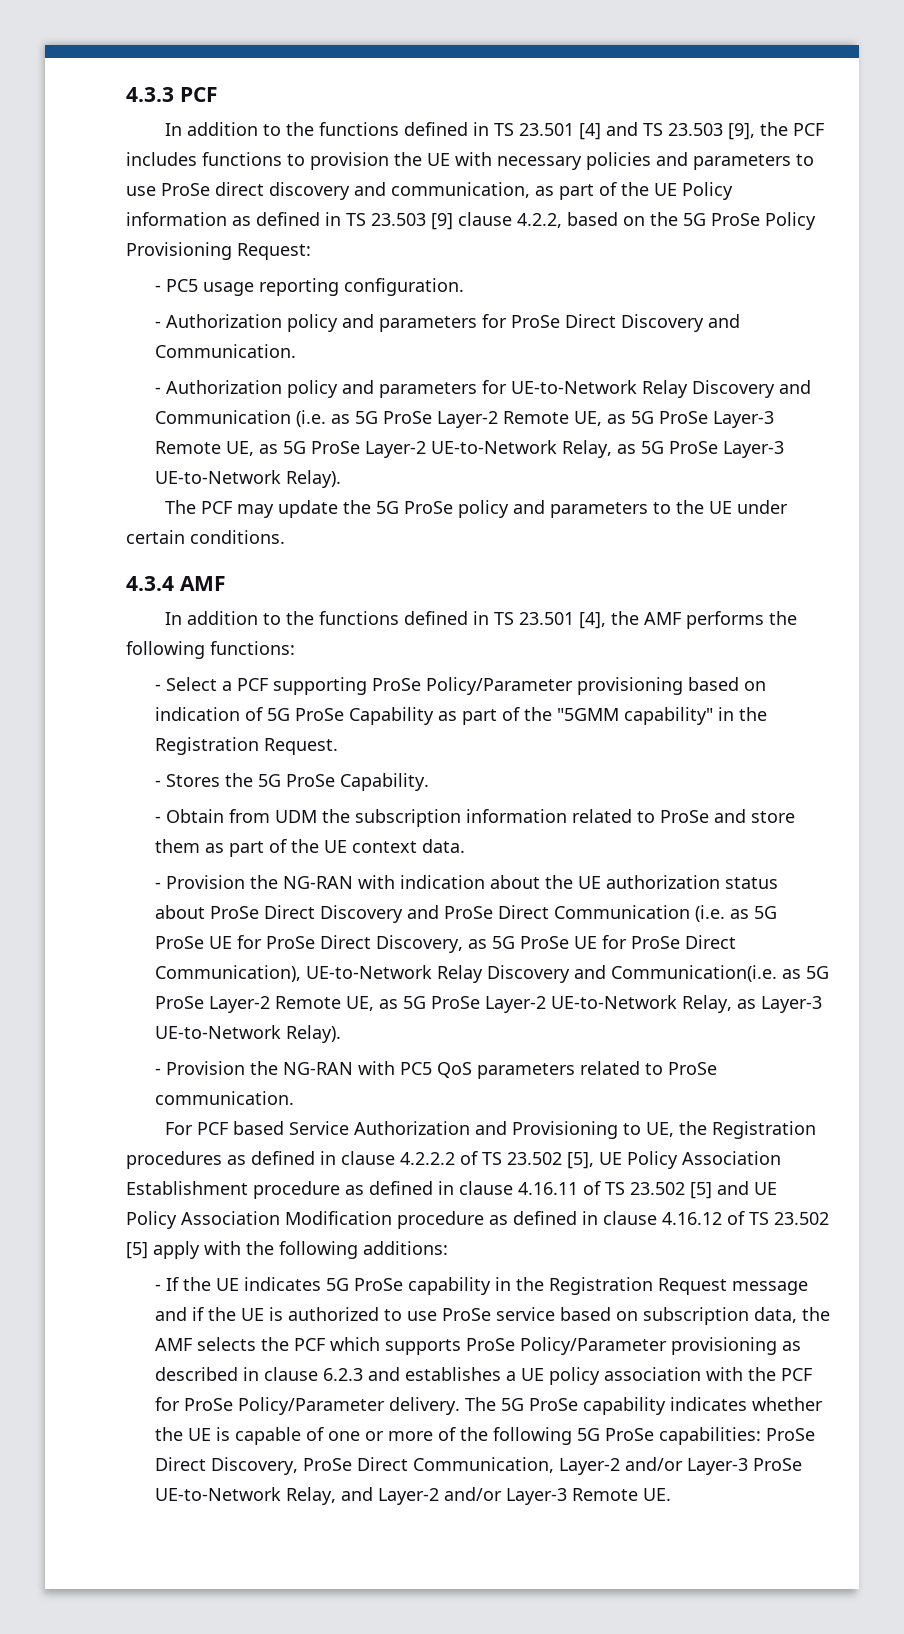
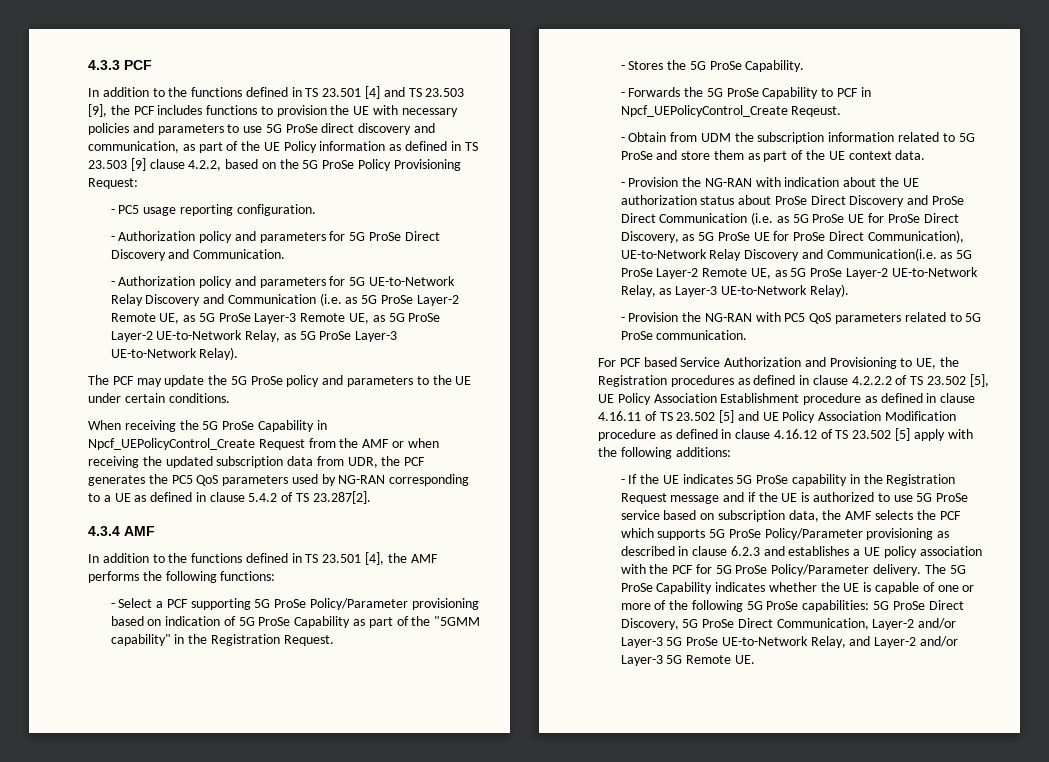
(156, 191) none -> [265,124,282,133] 5G
(507, 321) none -> [349,232,366,241] 5G
(507, 387) none -> [349,277,366,286] 5G
(285, 537) none -> [88,420,327,432] [88,438,439,450] [88,456,426,468] [88,474,470,486] [88,491,371,504] // When receiving the 5G ProSe Capability in Npcf_UEPolicyControl_Create Request from the AMF or when receiving the updated subscription data from UDR, the PCF generates the PC5 QoS parameters used by NG-RAN corresponding to a UE as defined in clause 5.4.2 of TS 23.287[2].
(367, 686) none -> [254,599,271,608] 5G
(429, 782) none -> [620,87,871,99] [620,105,842,117] // - Forwards the 5G ProSe Capability to PCF in Npcf_UEPolicyControl_Create Reqeust.
(655, 817) none -> [958,133,975,142] 5G
(663, 1069) none -> [965,313,982,322] 5G
(437, 1316) none -> [916,493,933,502] 5G
(461, 1347) none -> [709,529,726,538] 5G
(180, 1404) none -> [715,565,732,574] 5G
[582,1397,666,1415] capability -> [656,582,713,594] Capability
[765,1428,815,1441] [154,1457,298,1475] ProSe Direct Discovery, -> [873,600,964,610] [620,618,699,630] 5G ProSe Direct Discovery, 5G
(748, 1466) none -> [666,637,683,646] 5G
(567, 1496) none -> [666,655,683,664] 5G

